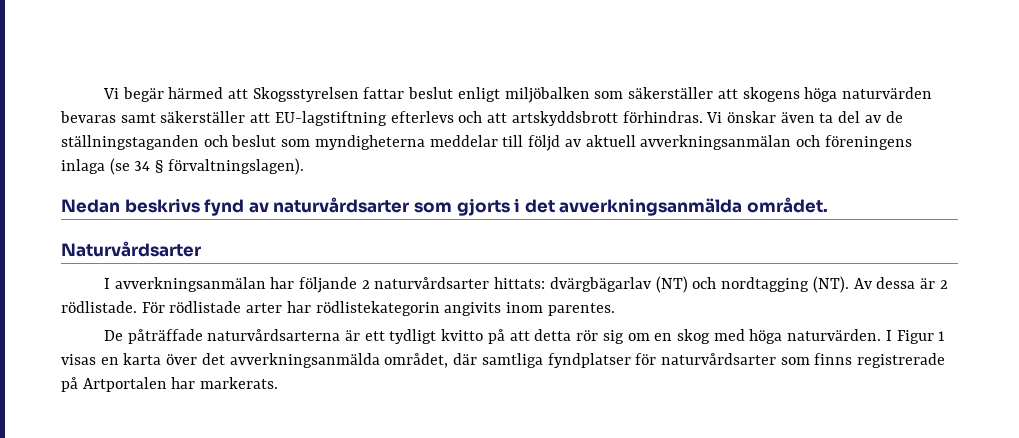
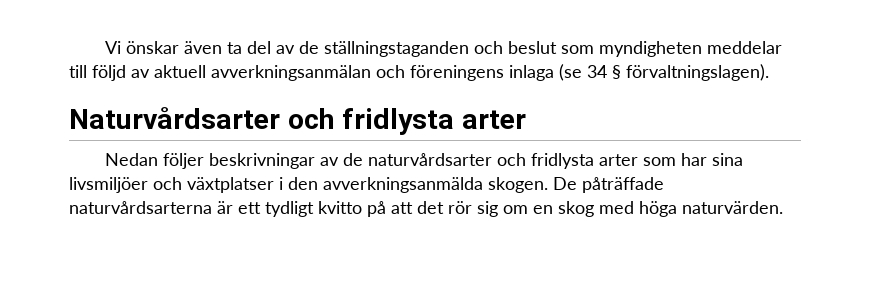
[102,87,933,103] [60,111,723,126] Vi begär härmed att Skogsstyrelsen fattar beslut enligt miljöbalken som säkerställer att skogens höga naturvärden bevaras samt säkerställer att EU-lagstiftning efterlevs och att artskyddsbrott förhindras. Vi -> [104,41,121,54] Vi
[314,135,425,150] myndigheterna -> [598,41,702,57] myndigheten
[61,197,828,216] [61,241,201,257] [103,276,948,293] [61,301,615,316] Nedan beskrivs fynd av naturvårdsarter som gjorts i det avverkningsanmälda området. // Naturvårdsarter // I avverkningsanmälan har följande 2 naturvårdsarter hittats: dvärgbägarlav (NT) och nordtagging (NT). Av dessa är 2 rödlistade. För rödlistade arter har rödlistekategorin angivits inom parentes. // -> [69,107,527,135] [104,153,743,169] [69,177,548,193] Naturvårdsarter och fridlysta arter // Nedan följer beskrivningar av de naturvårdsarter och fridlysta arter som har sina livsmiljöer och växtplatser i den avverkningsanmälda skogen.
[534,329,572,341] detta -> [417,201,444,214] det
[885,330,946,344] [61,353,946,368] [61,377,279,392] I Figur 1 visas en karta över det avverkningsanmälda området, där samtliga fyndplatser för naturvårdsarter som finns registrerade på Artportalen har markerats. -> (783, 207) none

